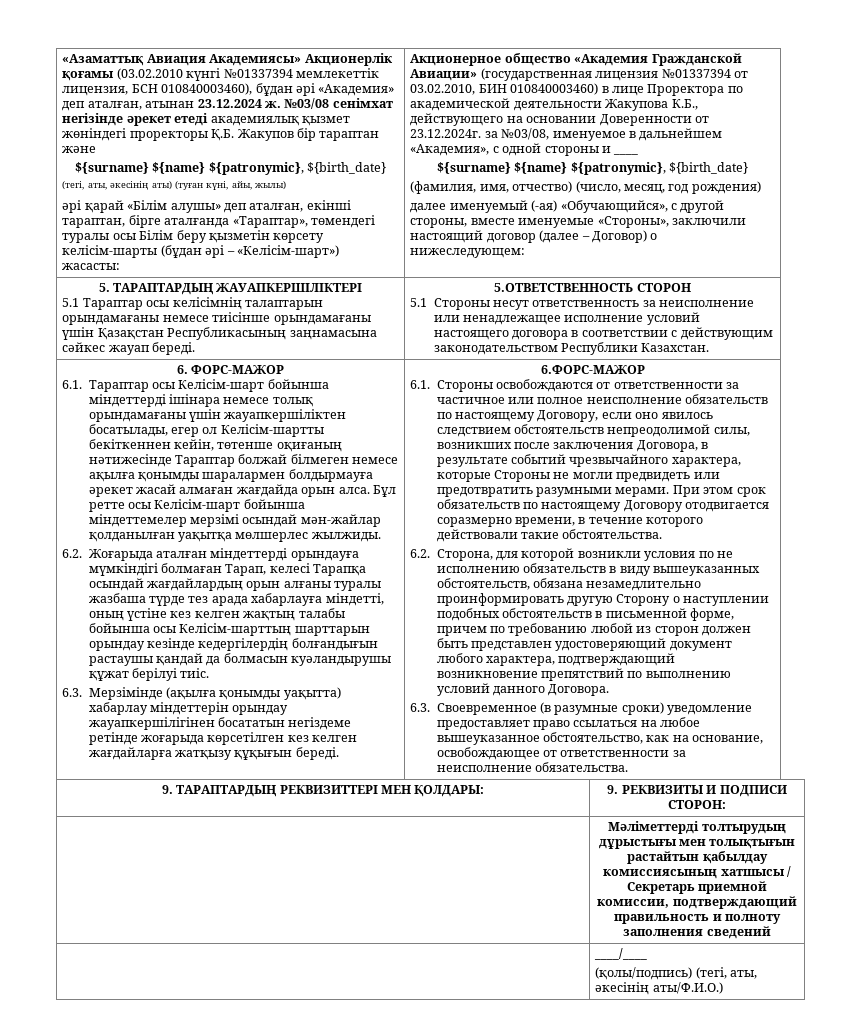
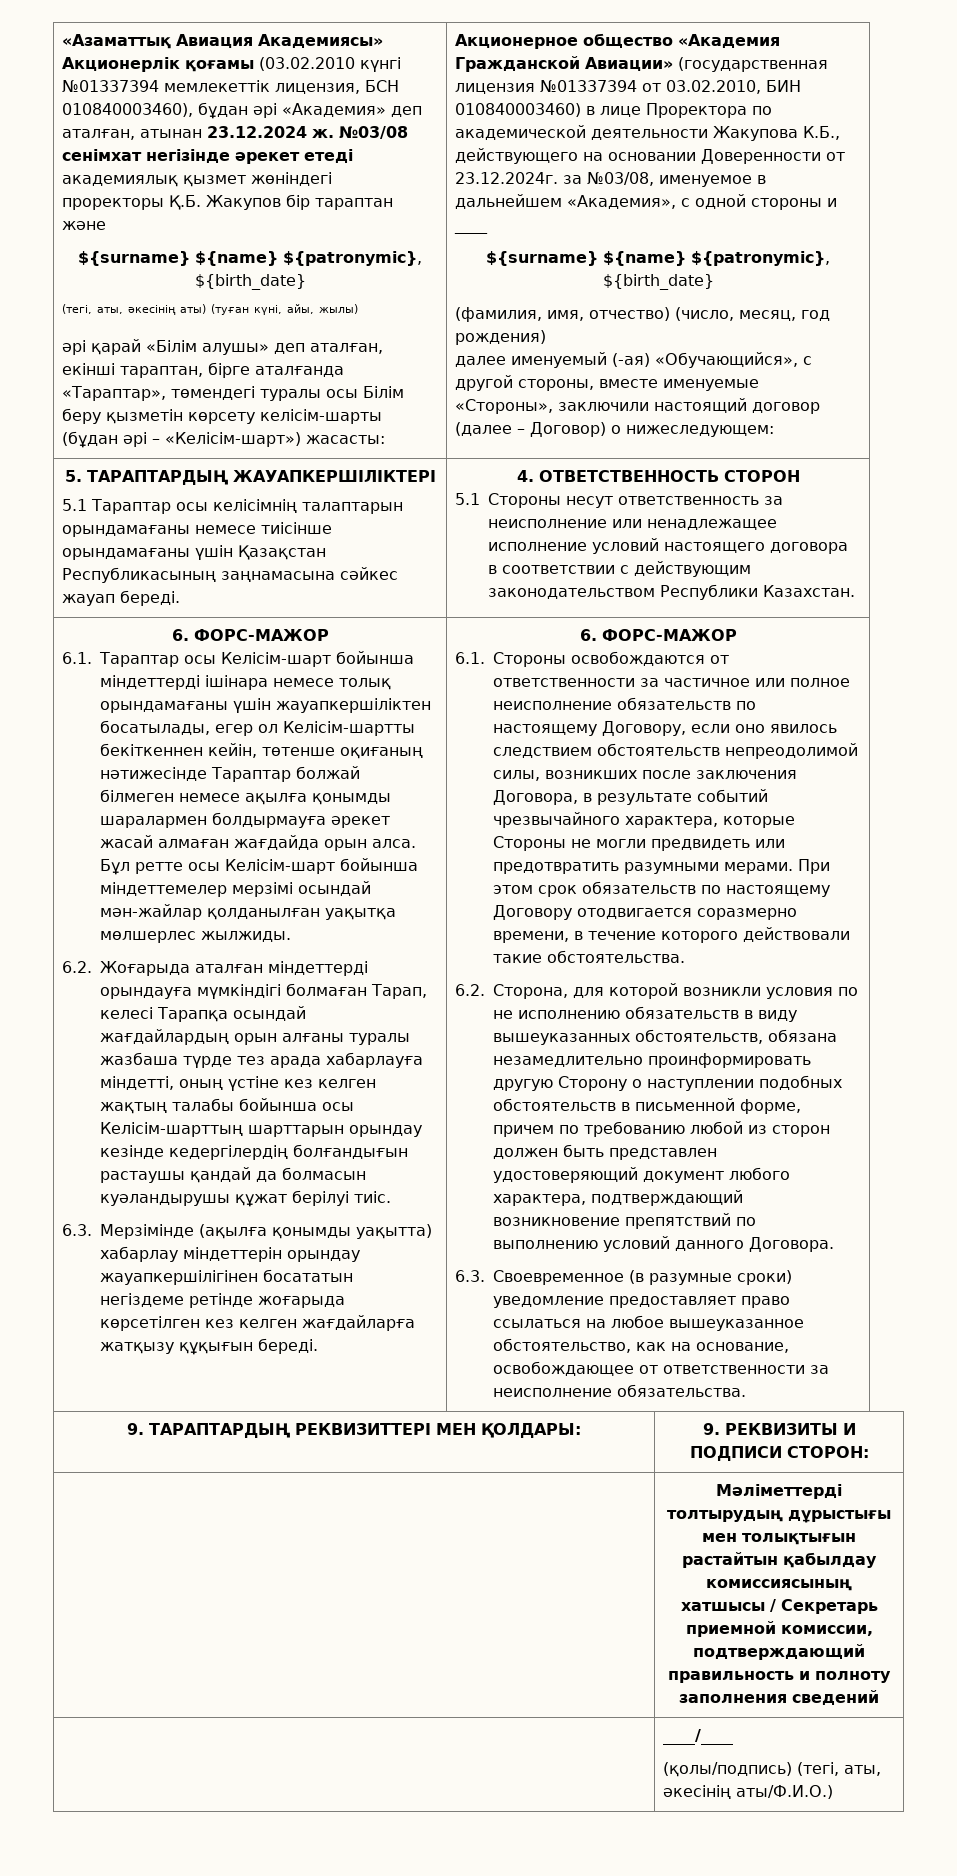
[494,283,634,292] 5.ОТВЕТСТВЕННОСТЬ -> [516,470,719,482] 4. ОТВЕТСТВЕННОСТЬ
[540,365,645,374] 6.ФОРС-МАЖОР -> [579,629,737,641] 6. ФОРС-МАЖОР

